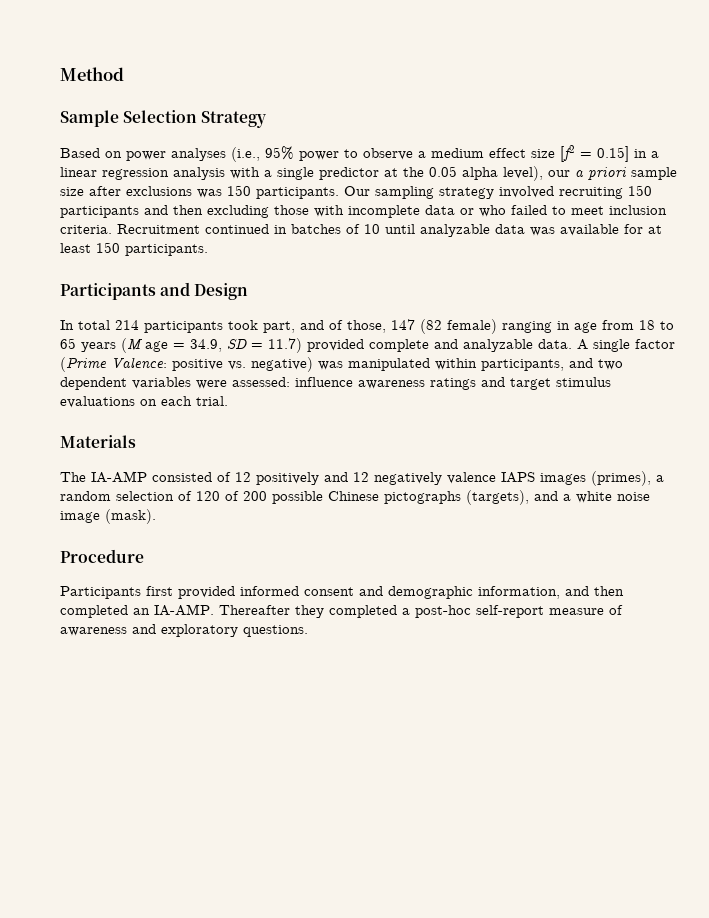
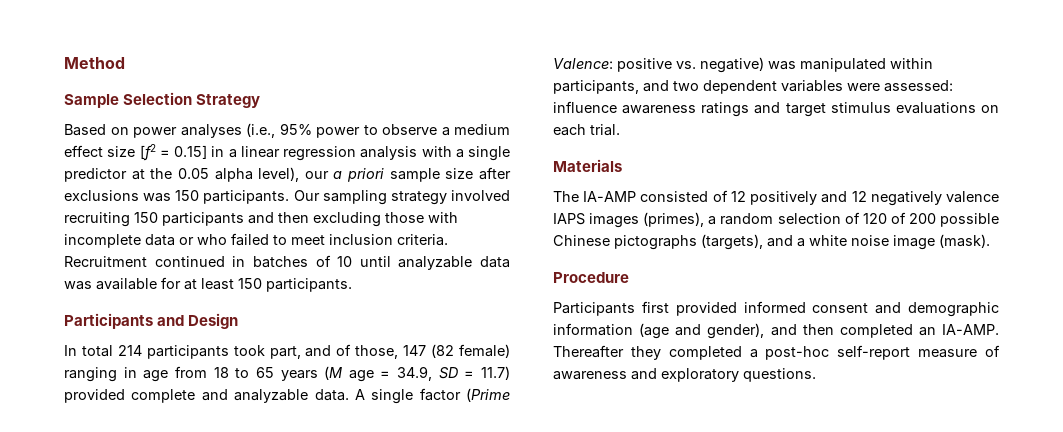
[478,586,560,599] information, -> [553,323,765,339] information (age and gender),

